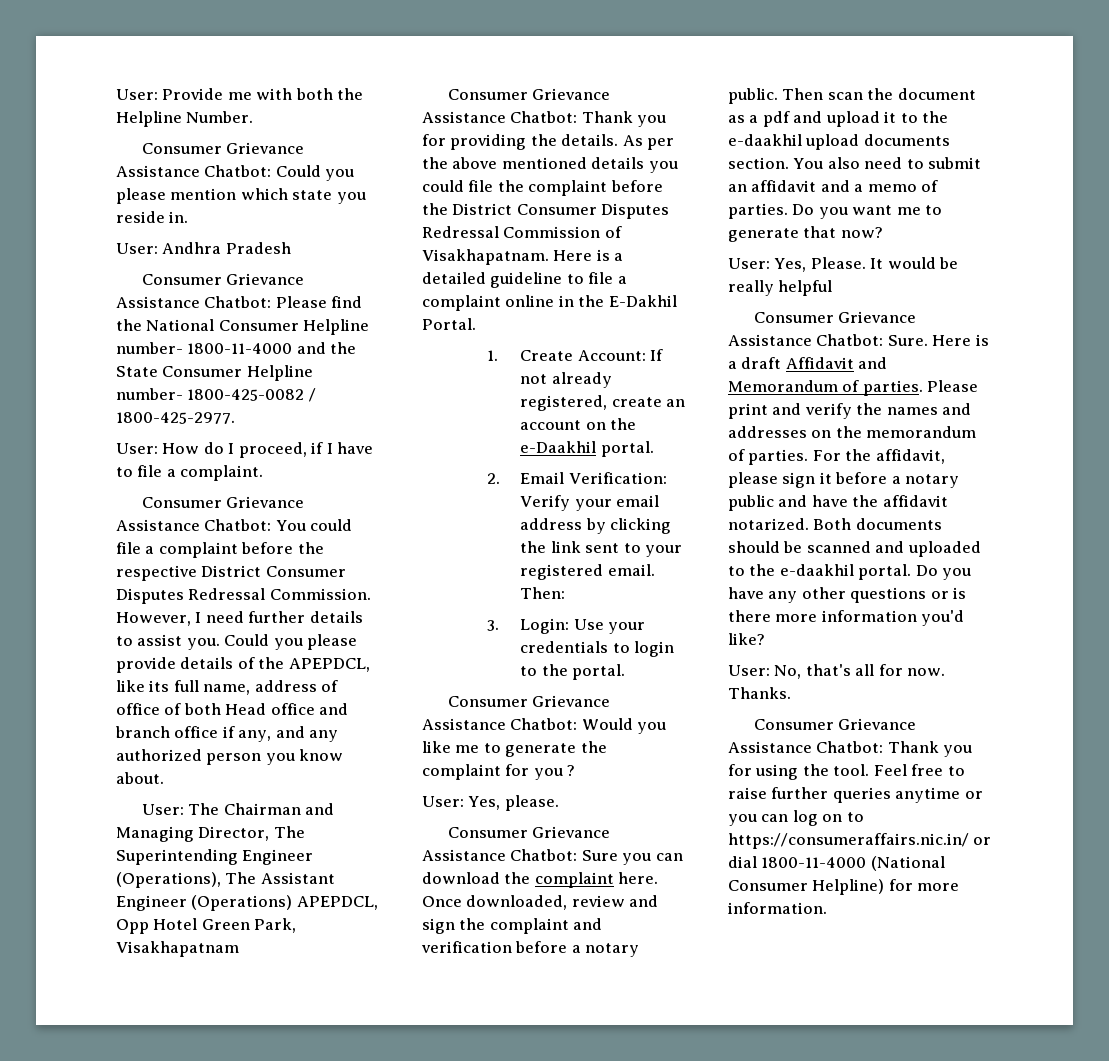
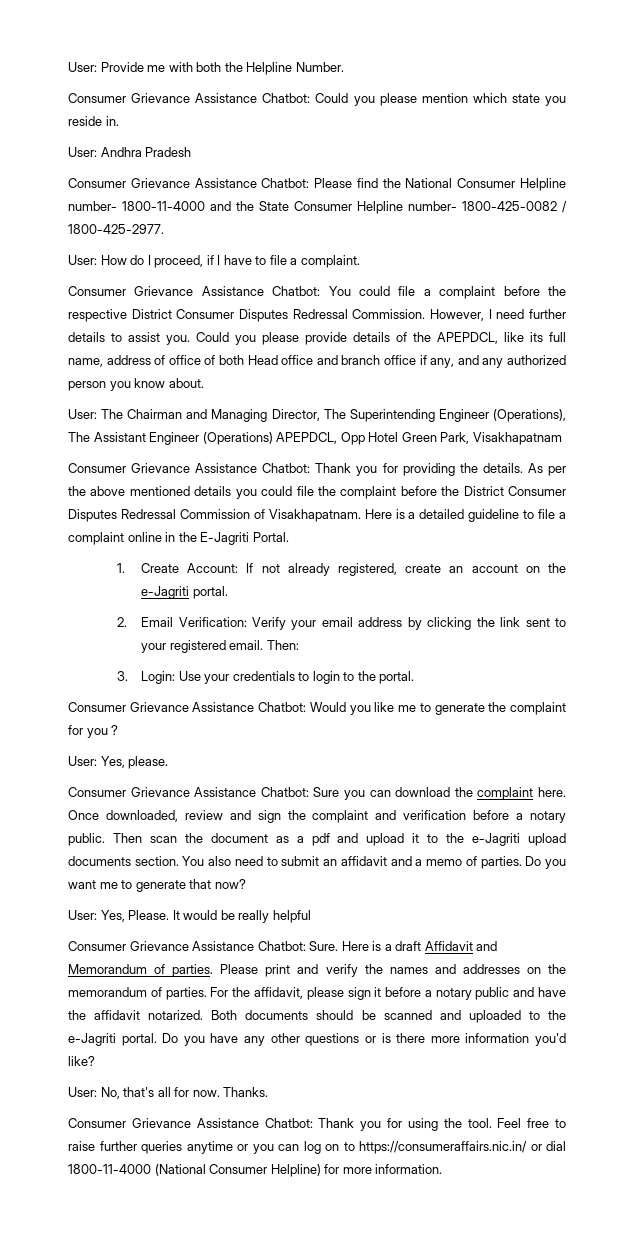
[608,295,677,307] E-Dakhil -> [200,532,250,545] E-Jagriti
[520,441,597,453] e-Daakhil -> [141,586,190,599] e-Jagriti
[728,134,802,146] e-daakhil -> [472,833,521,846] e-Jagriti
[779,564,854,576] e-daakhil -> [68,1033,116,1046] e-Jagriti

